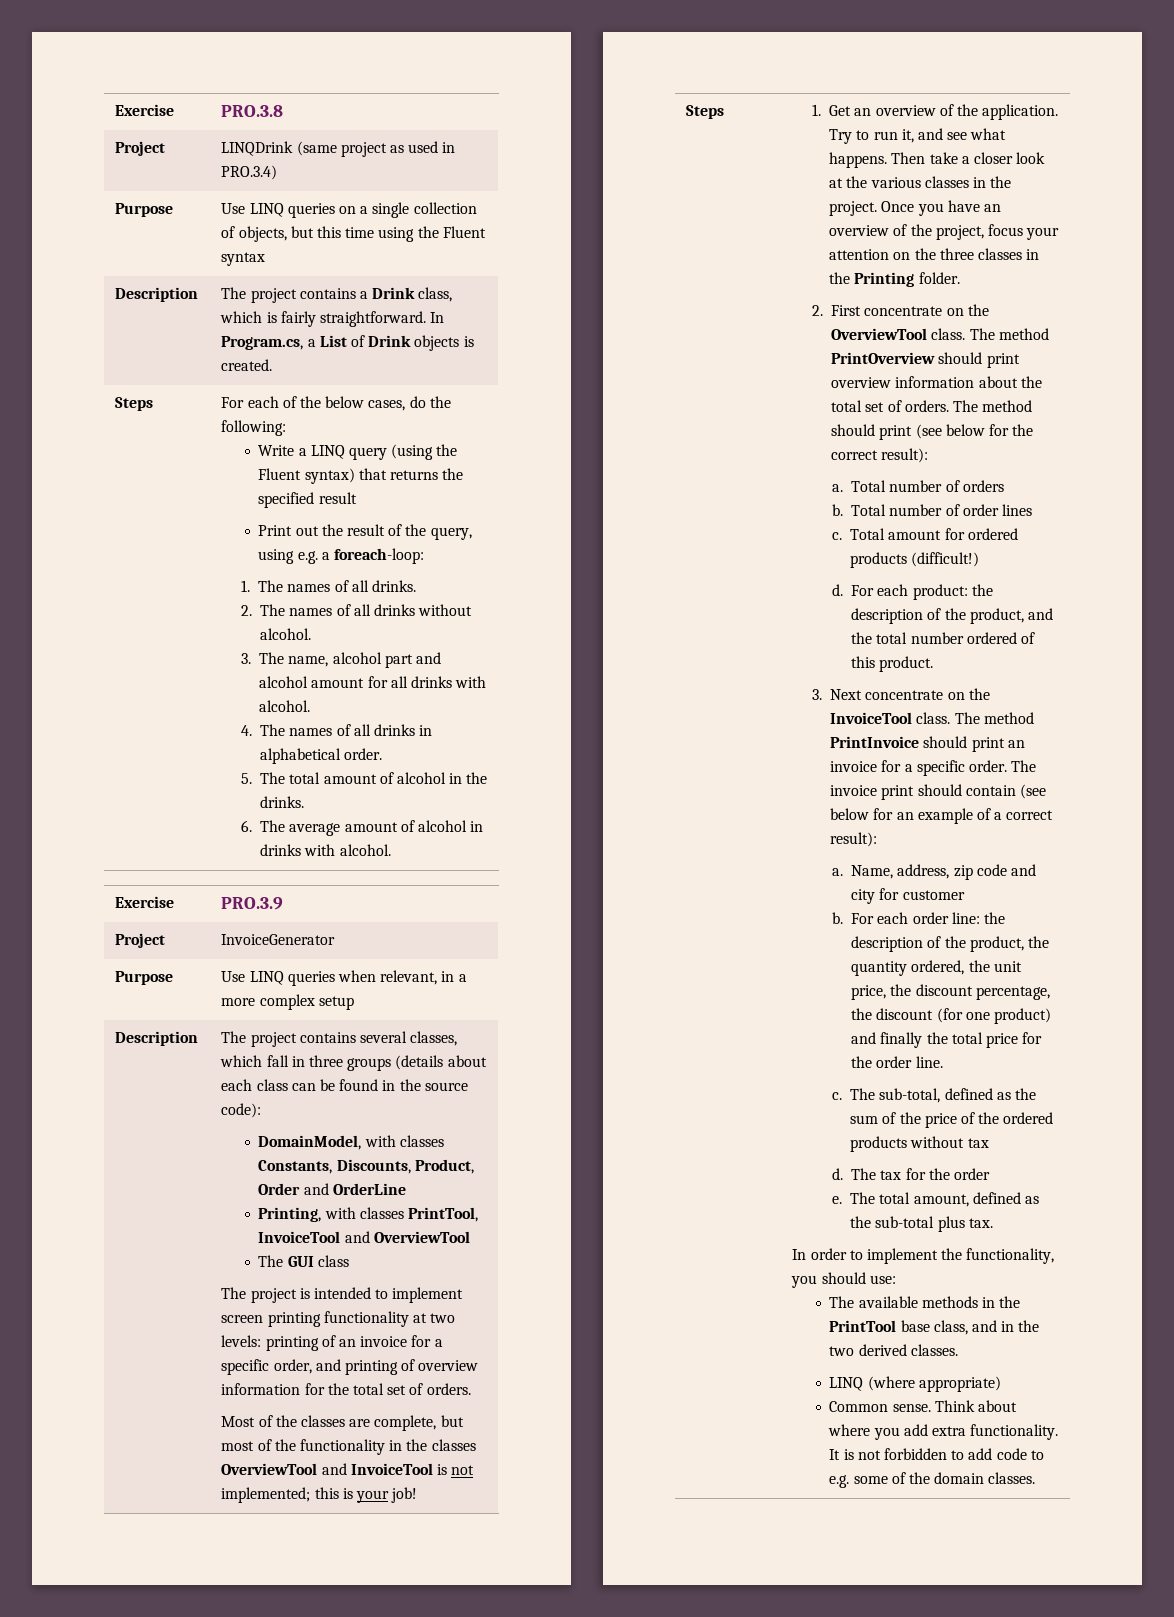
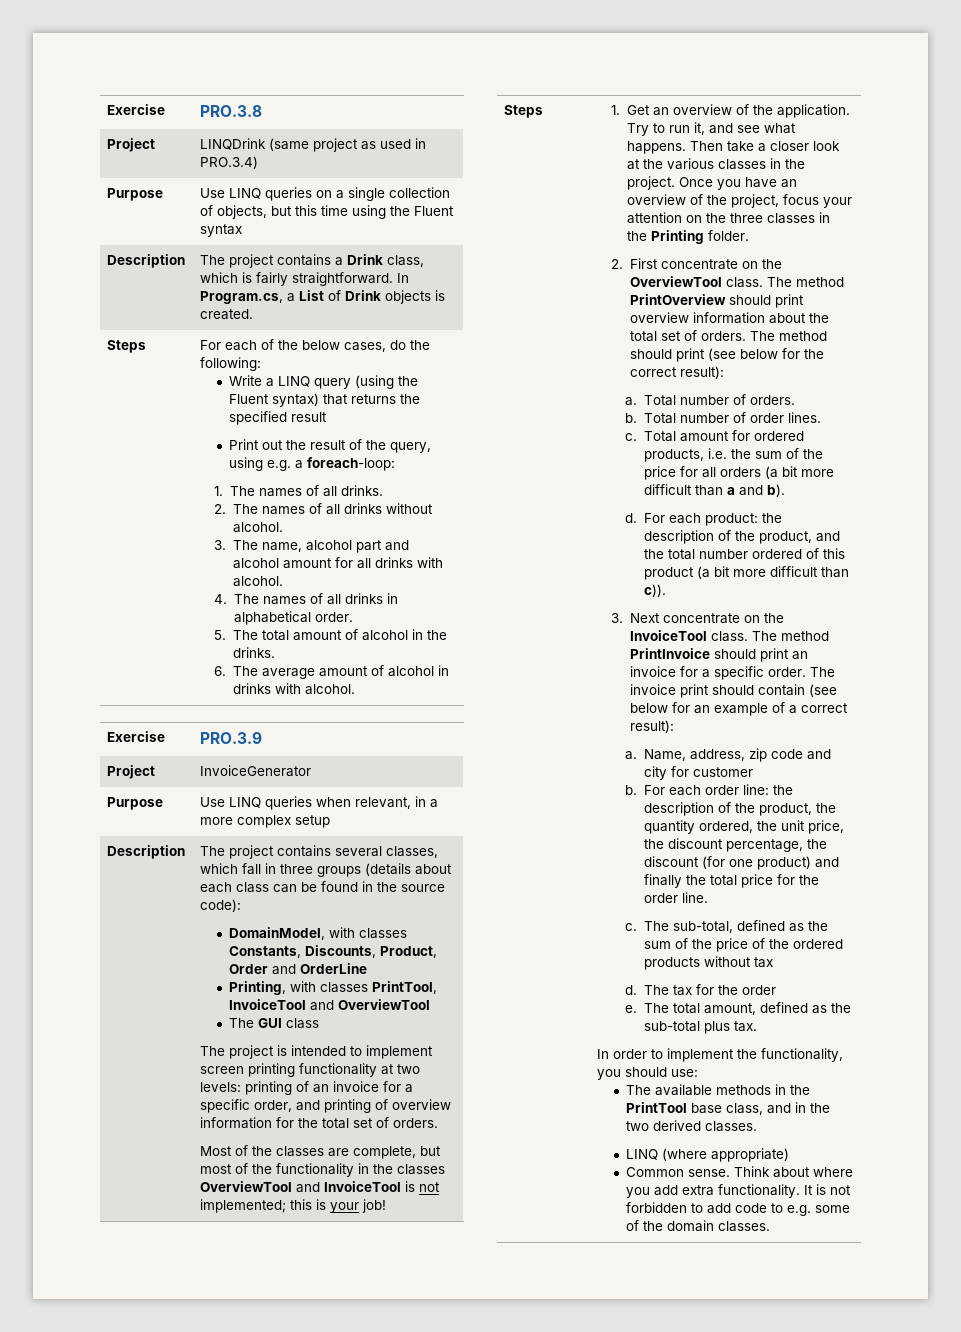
[962,480,1004,492] orders -> [749,395,795,405] orders.
[1001,504,1032,516] lines -> [787,412,821,423] lines.
[850,552,980,568] products (difficult!) -> [643,448,823,462] [643,466,834,480] [643,484,785,497] products, i.e. the sum of the price for all orders (a bit more difficult than a and b).
[879,656,934,672] product. -> [643,566,849,580] [643,584,666,597] product (a bit more difficult than c)).

